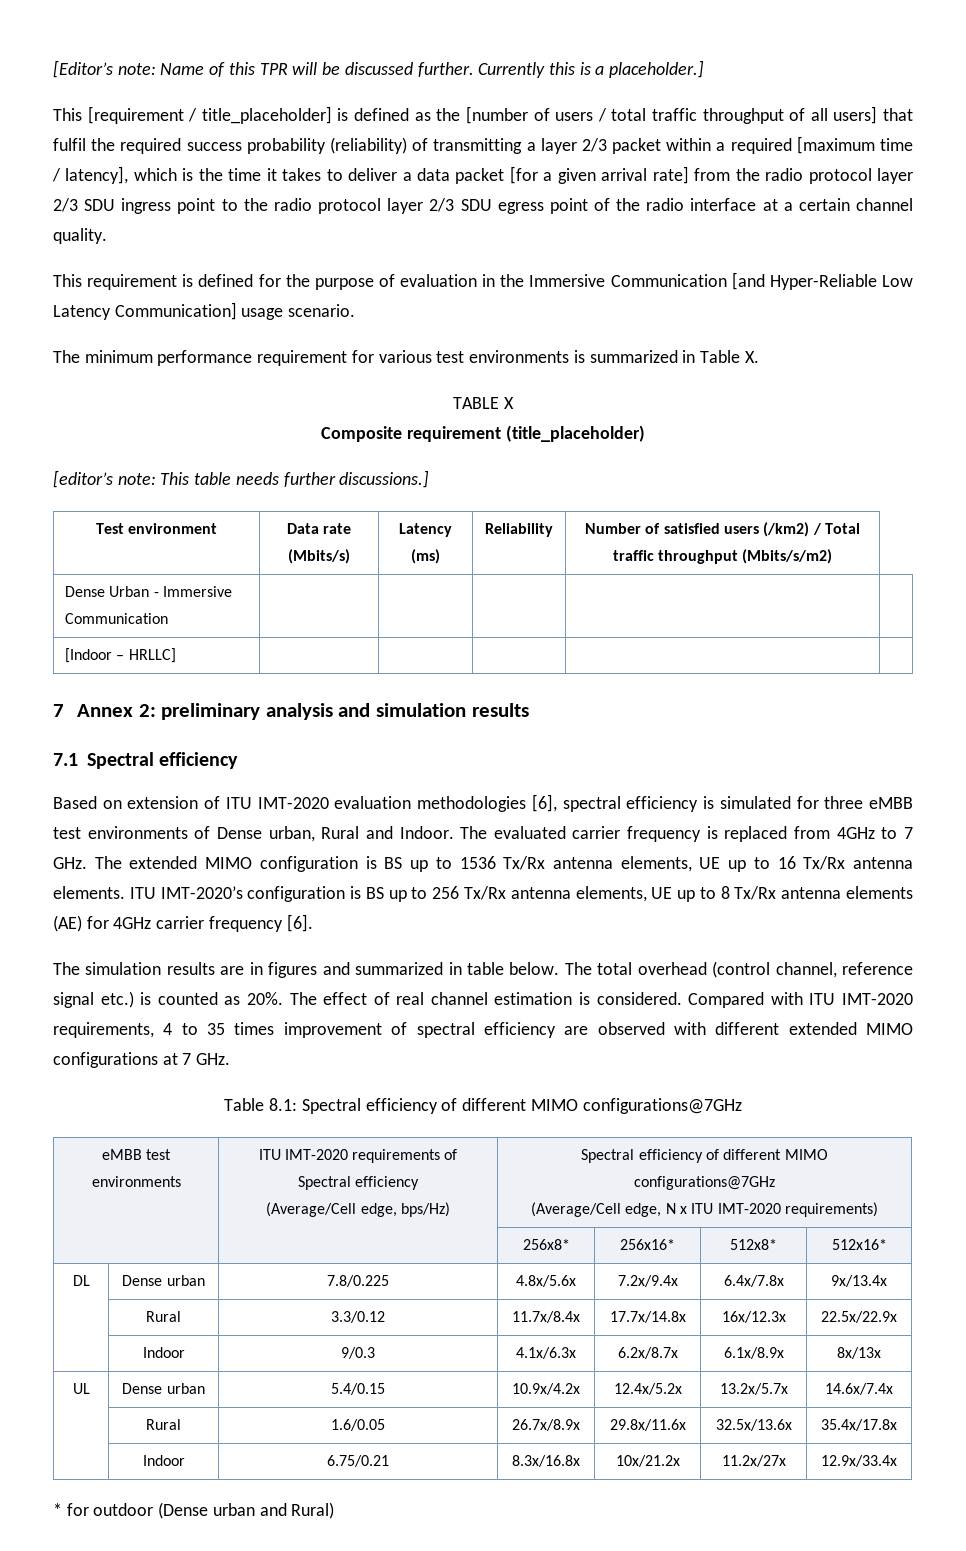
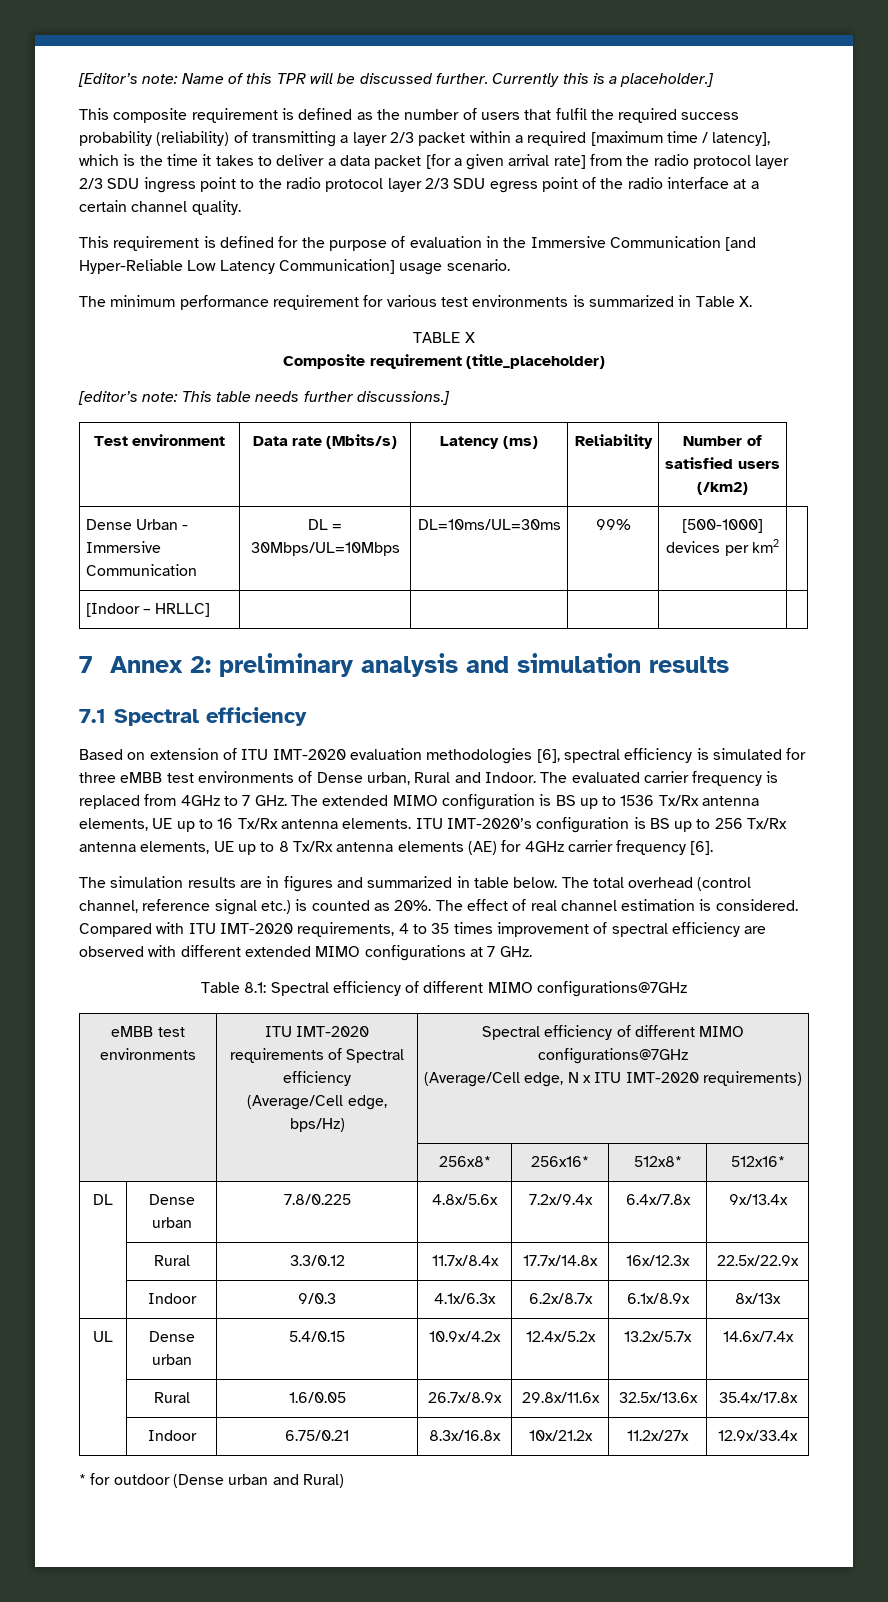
[87,106,332,124] [requirement / title_placeholder] -> [113,108,278,123] composite requirement
[465,106,528,124] [number -> [404,109,460,120] number
[597,106,878,124] / total traffic throughput of all users] -> (520, 116) none
[812,523,860,535] [612,549,833,564] / Total traffic throughput (Mbits/s/m2) -> (748, 488) none
(169, 618) | | | -> [307,519,343,530] [250,542,400,556] [417,519,561,530] [595,519,631,530] [682,519,763,533] [666,539,779,556] DL = 30Mbps/UL=10Mbps | DL=10ms/UL=30ms | 99% | [500-1000] devices per km2

